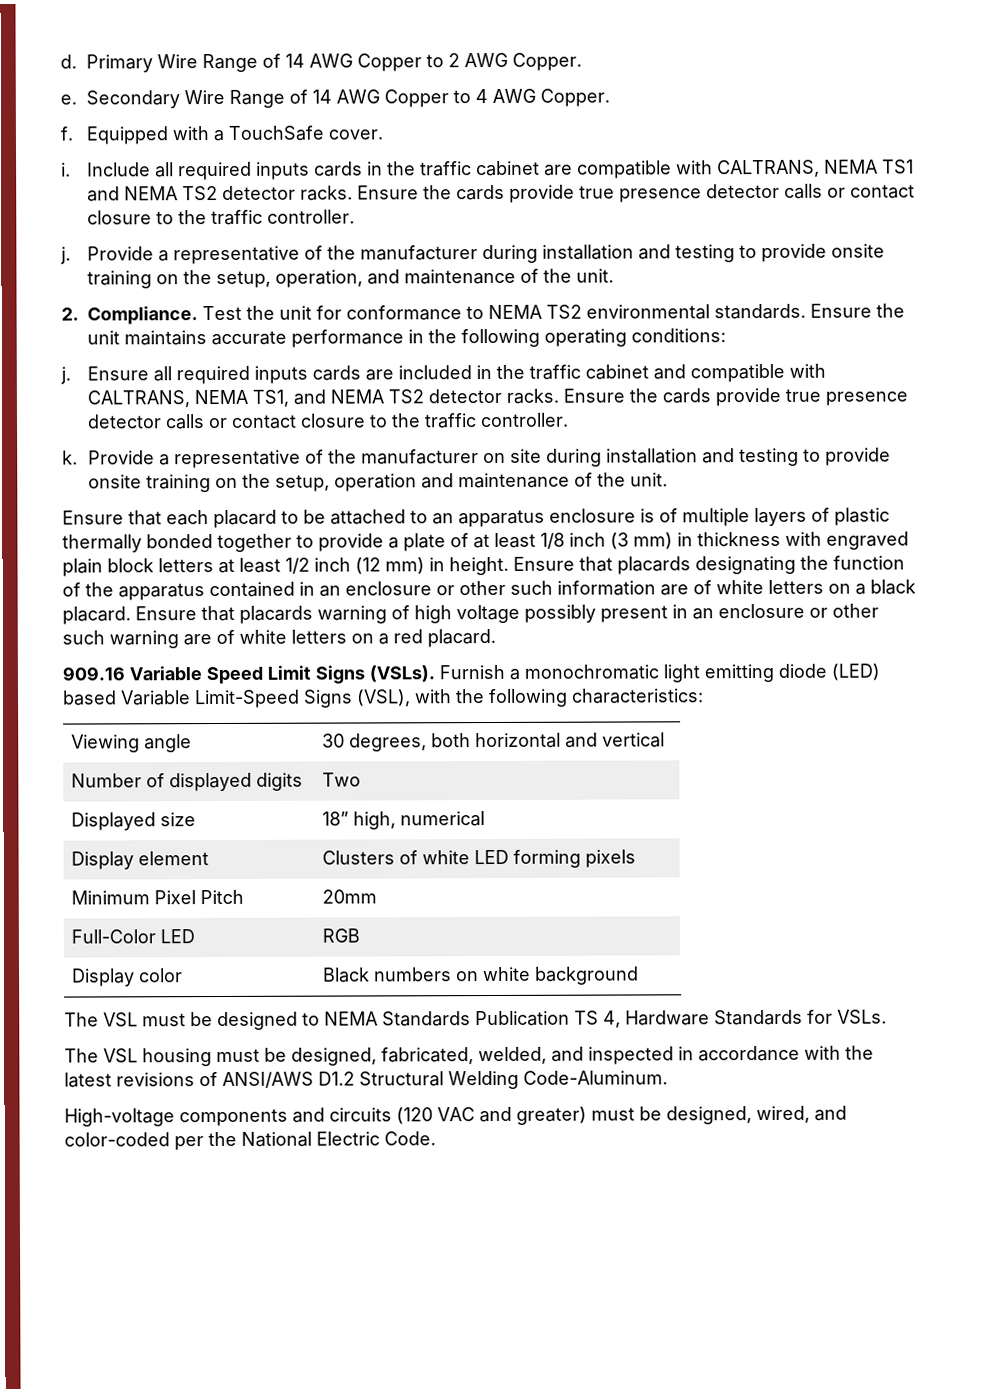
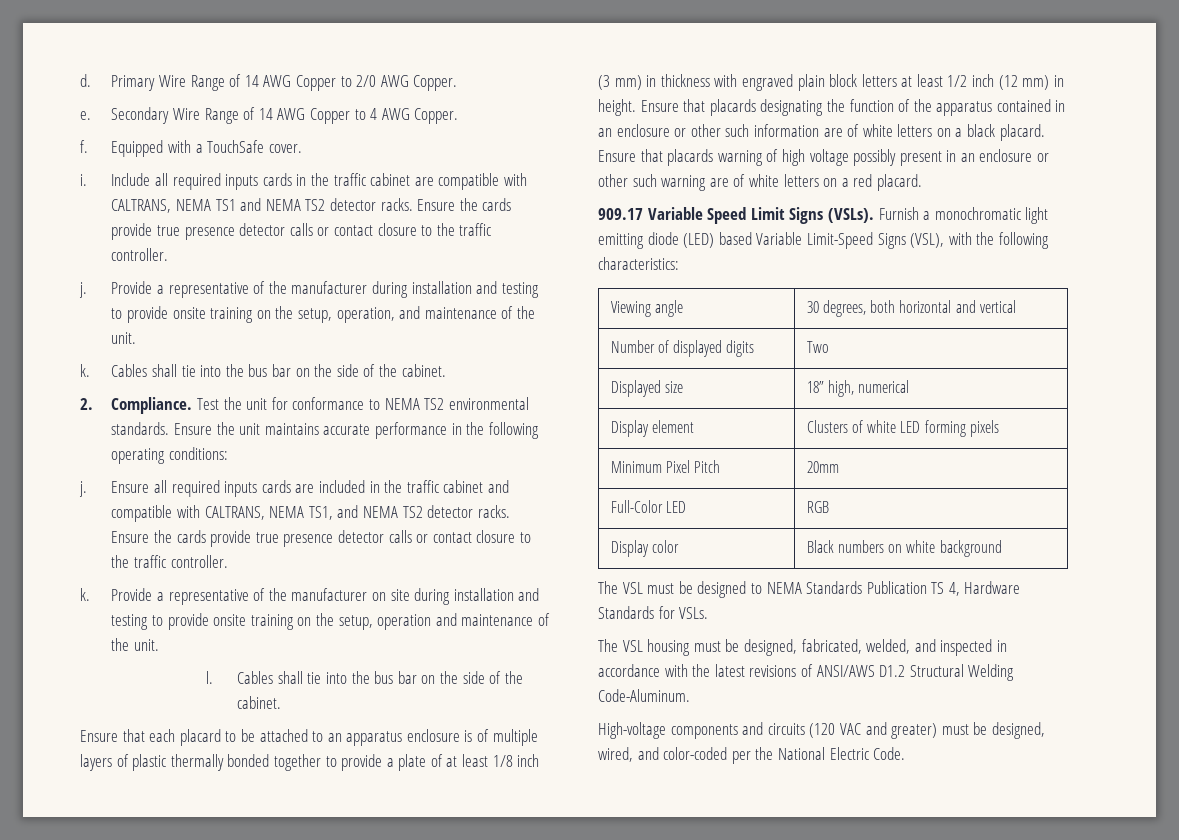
[447,53,460,68] 2 -> [356,75,377,87] 2/0
(614, 275) none -> [80,364,446,377] // k. Cables shall tie into the bus bar on the side of the cabinet.
(668, 479) none -> [205,671,523,684] [237,696,282,709] // l. Cables shall tie into the bus bar on the side of the cabinet.
[62,666,125,681] 909.16 -> [598,208,643,220] 909.17

